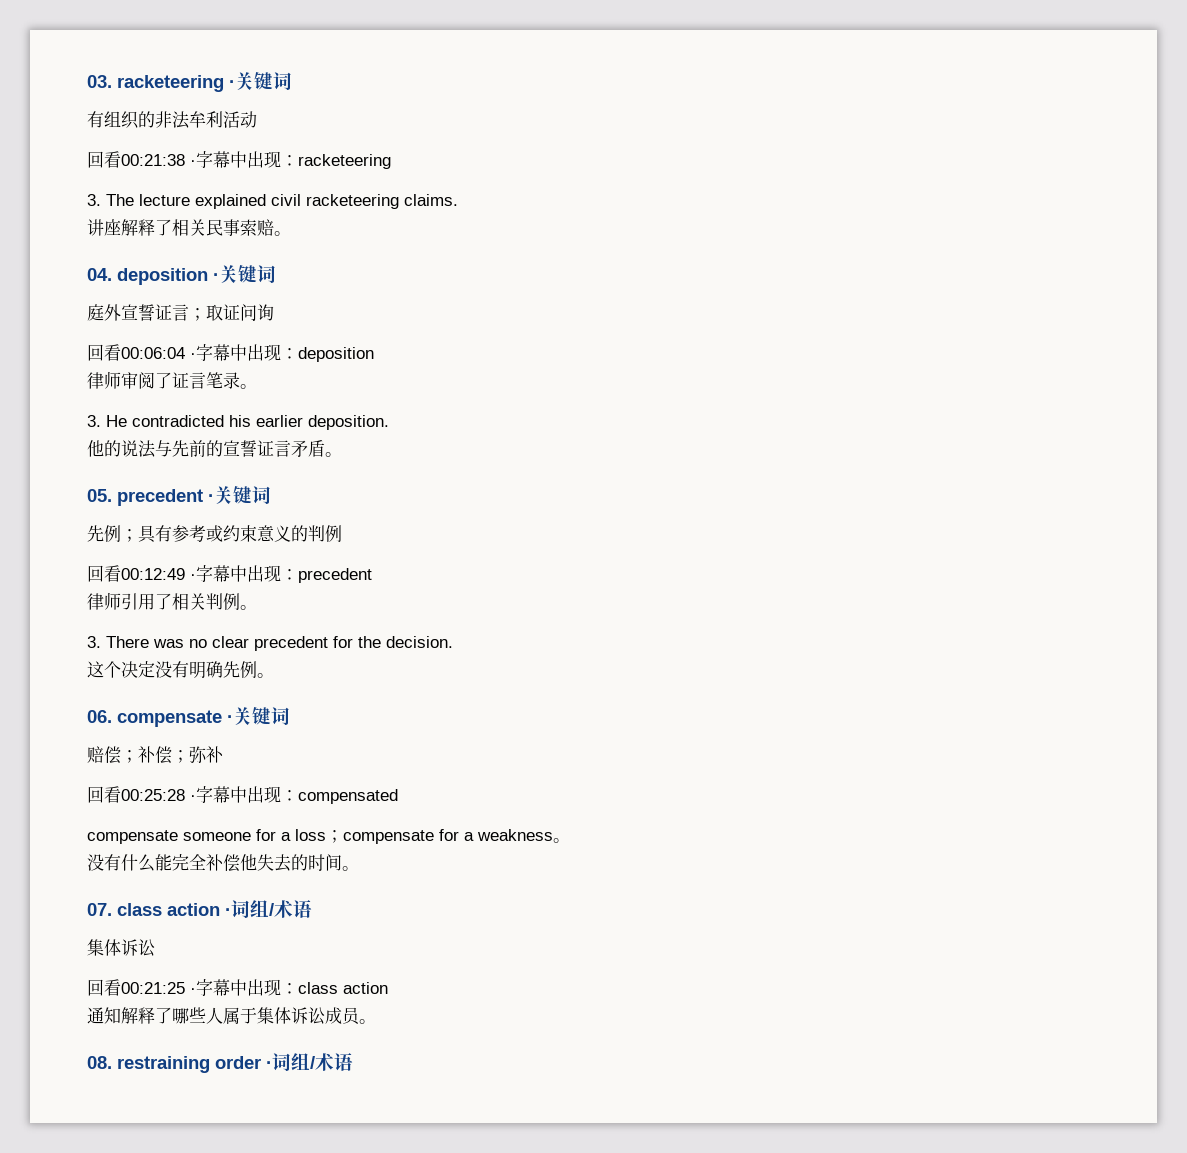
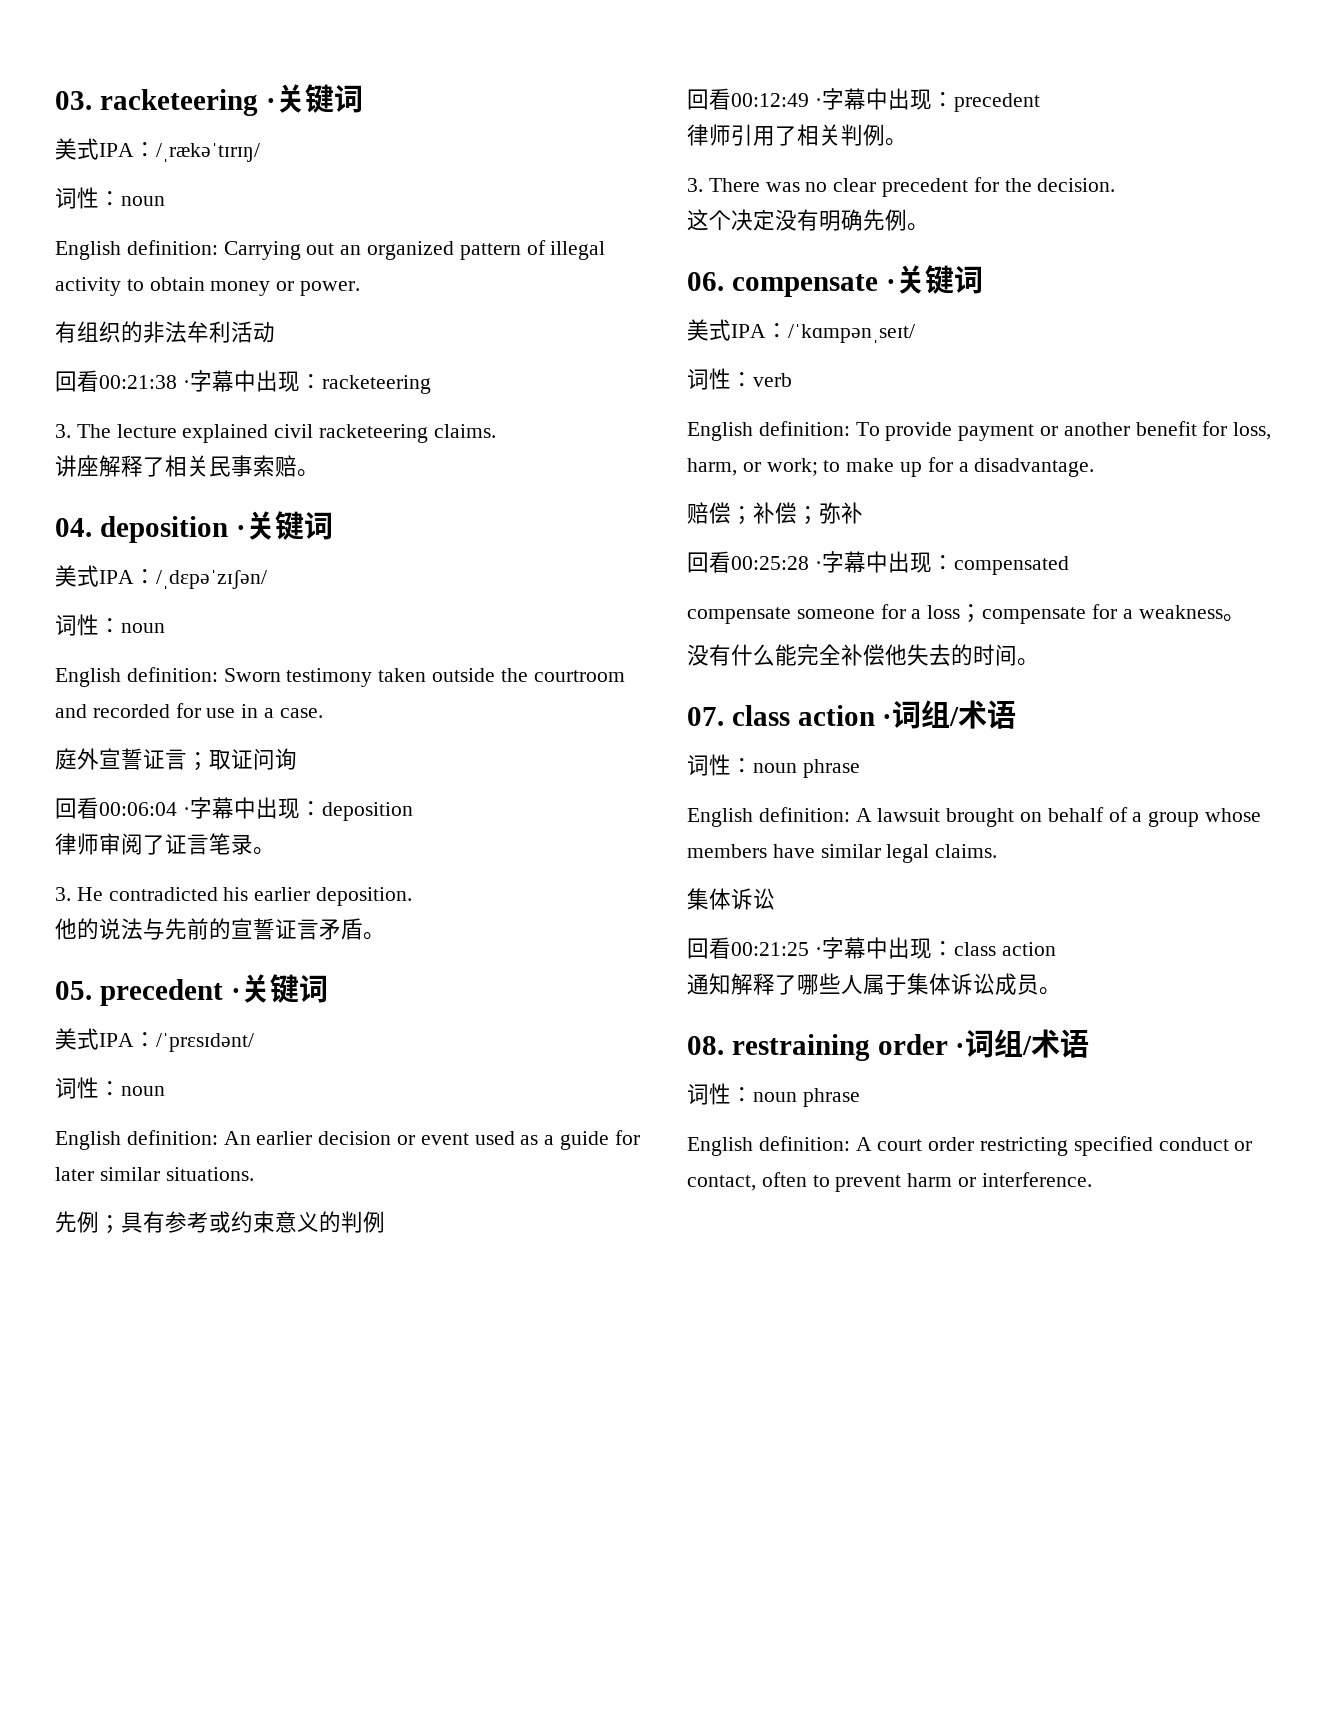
(292, 81) none -> [55,138,260,162] [55,187,165,209] [55,240,606,260] [55,277,361,296] // 美式IPA：/ˌrækəˈtɪrɪŋ/ // 词性：noun // English definition: Carrying out an organized pattern of illegal activity to obtain money or power.
(276, 274) none -> [55,565,267,589] [55,614,165,636] [55,667,625,687] [55,703,323,718] // 美式IPA：/ˌdɛpəˈzɪʃən/ // 词性：noun // English definition: Sworn testimony taken outside the courtroom and recorded for use in a case.
(271, 495) none -> [55,1028,254,1052] [55,1077,165,1099] [55,1130,640,1150] [55,1167,254,1181] // 美式IPA：/ˈprɛsɪdənt/ // 词性：noun // English definition: An earlier decision or event used as a guide for later similar situations.
(290, 716) none -> [687,319,915,343] [687,368,792,390] [687,421,1272,441] [687,457,1095,477] // 美式IPA：/ˈkɑmpənˌseɪt/ // 词性：verb // English definition: To provide payment or another benefit for loss, harm, or work; to make up for a disadvantage.
(312, 909) none -> [687,754,860,778] [687,807,1262,827] [687,844,998,863] // 词性：noun phrase // English definition: A lawsuit brought on behalf of a group whose members have similar legal claims.
(353, 1062) none -> [687,1083,860,1107] [687,1136,1253,1156] [687,1172,1092,1192] // 词性：noun phrase // English definition: A court order restricting specified conduct or contact, often to prevent harm or interference.

